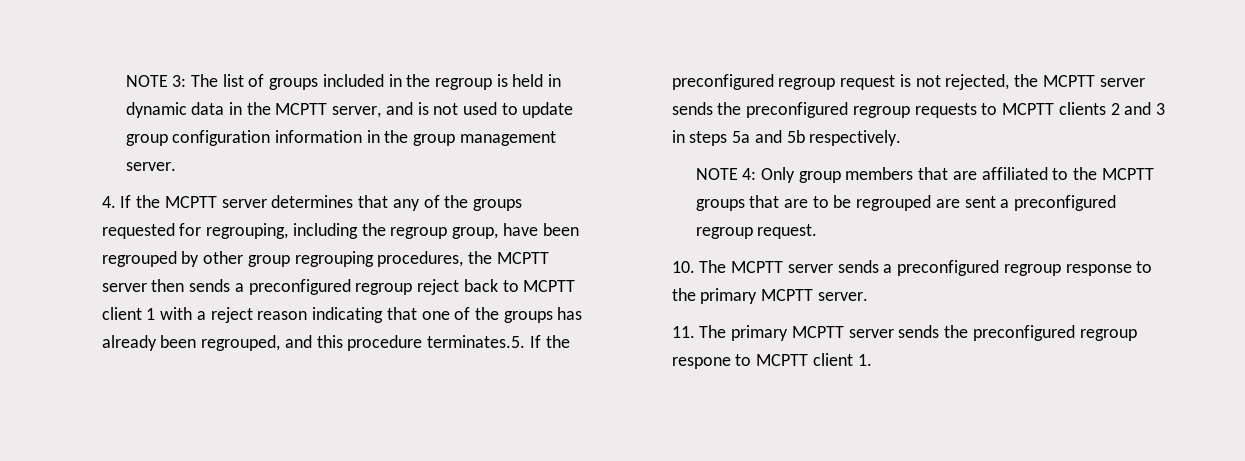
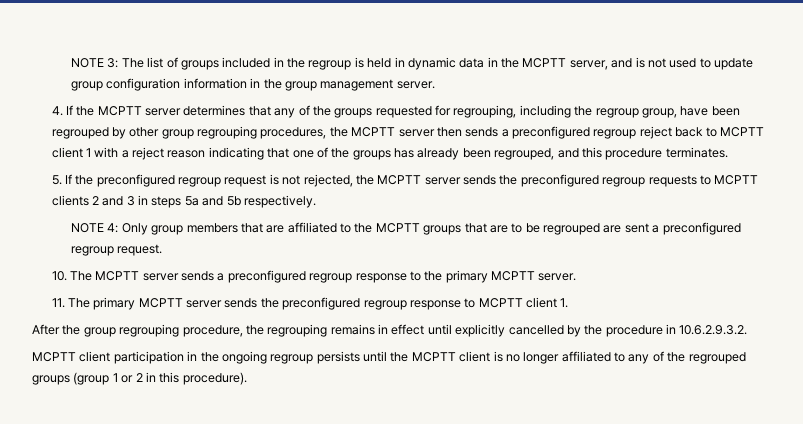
[427,335,526,348] terminates.5. -> [665,147,728,158] [51,175,62,185] terminates. // 5.
[671,357,731,369] respone -> [409,300,461,310] response
(872, 360) none -> [32,324,748,337] [32,351,746,364] [32,372,247,385] // After the group regrouping procedure, the regrouping remains in effect until explicitly cancelled by the procedure in 10.6.2.9.3.2. // MCPTT client participation in the ongoing regroup persists until the MCPTT client is no longer affiliated to any of the regrouped groups (group 1 or 2 in this procedure).

